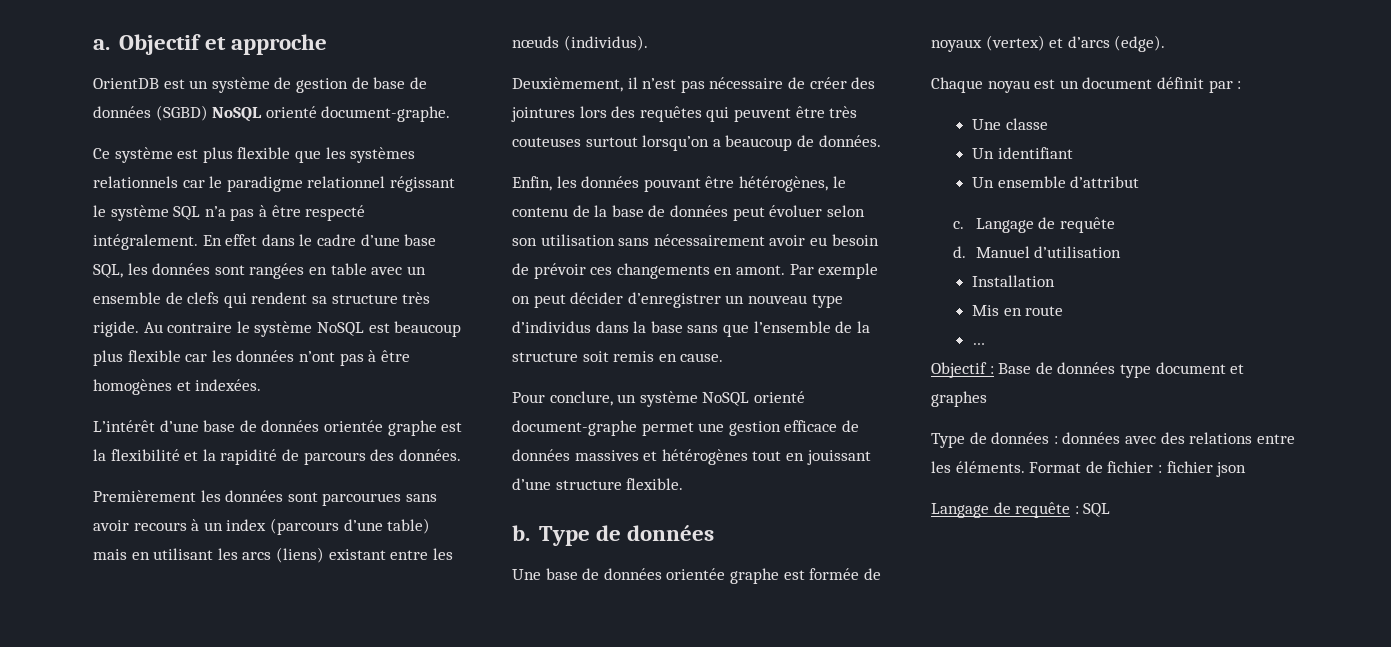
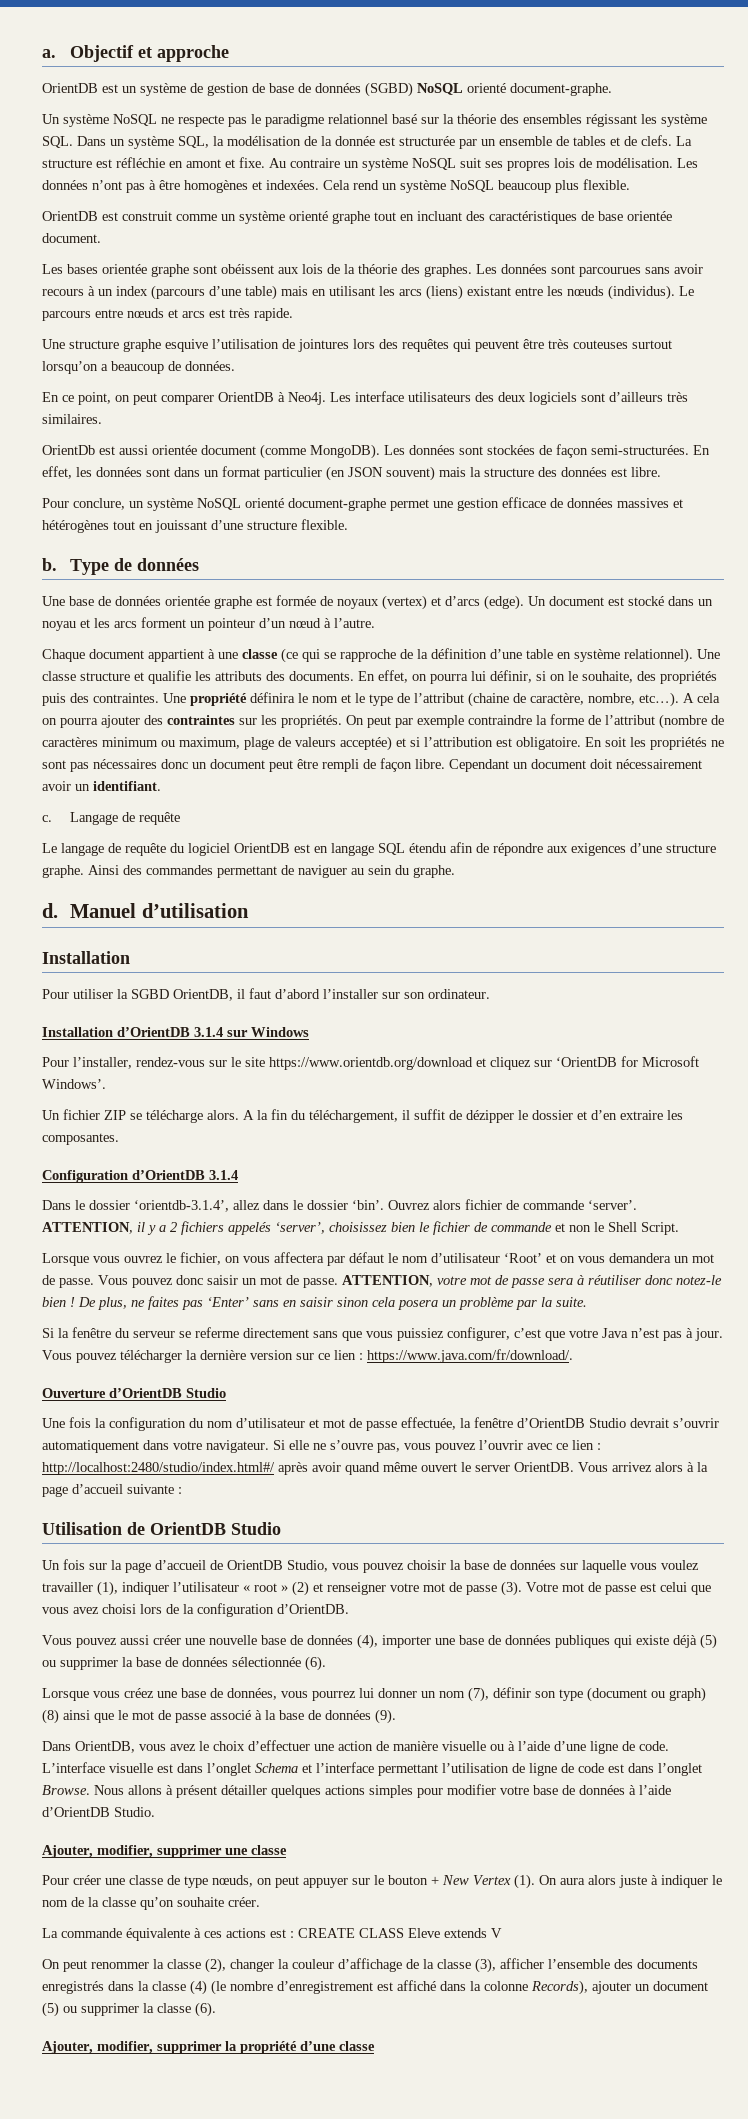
[93,147,416,163] [93,176,455,192] [93,205,366,221] [93,234,437,250] [93,263,426,279] [93,292,431,308] [93,321,139,337] Ce système est plus flexible que les systèmes relationnels car le paradigme relationnel régissant le système SQL n’a pas à être respecté intégralement. En effet dans le cadre d’une base SQL, les données sont rangées en table avec un ensemble de clefs qui rendent sa structure très rigide. -> [42,114,707,127] [42,135,692,149] [42,157,265,168] Un système NoSQL ne respecte pas le paradigme relationnel basé sur la théorie des ensembles régissant les système SQL. Dans un système SQL, la modélisation de la donnée est structurée par un ensemble de tables et de clefs. La structure est réfléchie en amont et fixe.
[236,321,462,337] [93,350,232,366] le système NoSQL est beaucoup plus flexible car les -> [344,158,698,171] un système NoSQL suit ses propres lois de modélisation. Les
[93,420,463,436] [93,449,461,465] [93,490,221,502] // L’intérêt d’une base de données orientée graphe est la flexibilité et la rapidité de parcours des données. // Premièrement les -> [323,179,630,193] [42,211,672,224] [42,233,101,243] [42,264,497,277] Cela rend un système NoSQL beaucoup plus flexible. // OrientDB est construit comme un système orienté graphe tout en incluant des caractéristiques de base orientée document. // Les bases orientée graphe sont obéissent aux lois de la théorie des graphes. Les
[512,77,876,93] // Deuxièmement, il n’est pas nécessaire de créer des -> [679,286,694,296] [42,308,293,321] [42,339,295,352] Le parcours entre nœuds et arcs est très rapide. // Une structure graphe esquive l’utilisation de
[512,176,846,192] [512,205,865,221] [512,234,879,246] [512,263,879,279] [512,292,843,308] [512,321,870,337] [512,351,724,362] Enfin, les données pouvant être hétérogènes, le contenu de la base de données peut évoluer selon son utilisation sans nécessairement avoir eu besoin de prévoir ces changements en amont. Par exemple on peut décider d’enregistrer un nouveau type d’individus dans la base sans que l’ensemble de la structure soit remis en cause. -> [42,391,688,405] [42,414,102,424] [42,444,710,459] [42,466,661,481] En ce point, on peut comparer OrientDB à Neo4j. Les interface utilisateurs des deux logiciels sont d’ailleurs très similaires. // OrientDb est aussi orientée document (comme MongoDB). Les données sont stockées de façon semi-structurées. En effet, les données sont dans un format particulier (en JSON souvent) mais la structure des données est libre.
[931,77,1242,93] [971,118,1048,130] [971,147,1073,159] [971,176,1140,188] [953,217,1115,233] [953,246,1122,258] [971,275,1055,287] [971,305,1064,316] [971,343,985,345] [931,362,1245,378] [931,391,987,407] [931,432,1295,448] [931,461,1247,477] [931,502,1111,518] // Chaque noyau est un document définit par : // Une classe // Un identifiant // Un ensemble d’attribut // c. Langage de requête // d. Manuel d’utilisation // Installation // Mis en route // … // Objectif : Base de données type document et graphes // Type de données : données avec des relations entre les éléments. Format de fichier : fichier json // Langage de requête : SQL -> [528,596,713,606] [42,617,375,631] [42,648,720,663] [42,670,717,684] [42,692,720,707] [42,714,724,729] [42,736,724,751] [42,758,702,772] [42,781,161,791] [42,812,181,825] [42,842,716,856] [42,865,455,878] [42,903,249,918] [42,951,130,964] [42,988,490,1001] [42,1027,309,1037] [42,1056,699,1070] [42,1079,106,1089] [42,1109,683,1123] [42,1133,119,1145] [42,1170,238,1183] [42,1199,637,1212] [42,1221,679,1235] [42,1252,714,1266] [42,1275,722,1288] [42,1296,587,1310] [42,1327,723,1341] [42,1349,573,1363] [42,1388,226,1398] [42,1417,719,1431] [42,1440,601,1453] [42,1462,708,1475] [42,1484,182,1497] [42,1522,281,1535] [42,1559,699,1573] [42,1581,711,1596] [42,1603,349,1617] [42,1634,717,1649] [42,1656,326,1671] [42,1687,706,1702] [42,1709,396,1724] [42,1740,669,1754] [42,1762,702,1776] [42,1784,671,1798] [42,1807,155,1817] [42,1845,287,1858] [42,1874,722,1889] [42,1897,260,1910] [42,1928,502,1941] [42,1958,698,1973] [42,1980,708,1995] [42,2002,216,2017] [42,2041,375,2054] Un document est stocké dans un noyau et les arcs forment un pointeur d’un nœud à l’autre. // Chaque document appartient à une classe (ce qui se rapproche de la définition d’une table en système relationnel). Une classe structure et qualifie les attributs des documents. En effet, on pourra lui définir, si on le souhaite, des propriétés puis des contraintes. Une propriété définira le nom et le type de l’attribut (chaine de caractère, nombre, etc…). A cela on pourra ajouter des contraintes sur les propriétés. On peut par exemple contraindre la forme de l’attribut (nombre de caractères minimum ou maximum, plage de valeurs acceptée) et si l’attribution est obligatoire. En soit les propriétés ne sont pas nécessaires donc un document peut être rempli de façon libre. Cependant un document doit nécessairement avoir un identifiant. // c. Langage de requête // Le langage de requête du logiciel OrientDB est en langage SQL étendu afin de répondre aux exigences d’une structure graphe. Ainsi des commandes permettant de naviguer au sein du graphe. // d. Manuel d’utilisation // Installation // Pour utiliser la SGBD OrientDB, il faut d’abord l’installer sur son ordinateur. // Installation d’OrientDB 3.1.4 sur Windows // Pour l’installer, rendez-vous sur le site https://www.orientdb.org/download et cliquez sur ‘OrientDB for Microsoft Windows’. // Un fichier ZIP se télécharge alors. A la fin du téléchargement, il suffit de dézipper le dossier et d’en extraire les composantes. // Configuration d’OrientDB 3.1.4 // Dans le dossier ‘orientdb-3.1.4’, allez dans le dossier ‘bin’. Ouvrez alors fichier de commande ‘server’. ATTENTION, il y a 2 fichiers appelés ‘server’, choisissez bien le fichier de commande et non le Shell Script. // Lorsque vous ouvrez le fichier, on vous affectera par défaut le nom d’utilisateur ‘Root’ et on vous demandera un mot de passe. Vous pouvez donc saisir un mot de passe. ATTENTION, votre mot de passe sera à réutiliser donc notez-le bien ! De plus, ne faites pas ‘Enter’ sans en saisir sinon cela posera un problème par la suite. // Si la fenêtre du serveur se referme directement sans que vous puissiez configurer, c’est que votre Java n’est pas à jour. Vous pouvez télécharger la dernière version sur ce lien : https://www.java.com/fr/download/. // Ouverture d’OrientDB Studio // Une fois la configuration du nom d’utilisateur et mot de passe effectuée, la fenêtre d’OrientDB Studio devrait s’ouvrir automatiquement dans votre navigateur. Si elle ne s’ouvre pas, vous pouvez l’ouvrir avec ce lien : http://localhost:2480/studio/index.html#/ après avoir quand même ouvert le server OrientDB. Vous arrivez alors à la page d’accueil suivante : // Utilisation de OrientDB Studio // Un fois sur la page d’accueil de OrientDB Studio, vous pouvez choisir la base de données sur laquelle vous voulez travailler (1), indiquer l’utilisateur « root » (2) et renseigner votre mot de passe (3). Votre mot de passe est celui que vous avez choisi lors de la configuration d’OrientDB. // Vous pouvez aussi créer une nouvelle base de données (4), importer une base de données publiques qui existe déjà (5) ou supprimer la base de données sélectionnée (6). // Lorsque vous créez une base de données, vous pourrez lui donner un nom (7), définir son type (document ou graph) (8) ainsi que le mot de passe associé à la base de données (9). // Dans OrientDB, vous avez le choix d’effectuer une action de manière visuelle ou à l’aide d’une ligne de code. L’interface visuelle est dans l’onglet Schema et l’interface permettant l’utilisation de ligne de code est dans l’onglet Browse. Nous allons à présent détailler quelques actions simples pour modifier votre base de données à l’aide d’OrientDB Studio. // Ajouter, modifier, supprimer une classe // Pour créer une classe de type nœuds, on peut appuyer sur le bouton + New Vertex (1). On aura alors juste à indiquer le nom de la classe qu’on souhaite créer. // La commande équivalente à ces actions est : CREATE CLASS Eleve extends V // On peut renommer la classe (2), changer la couleur d’affichage de la classe (3), afficher l’ensemble des documents enregistrés dans la classe (4) (le nombre d’enregistrement est affiché dans la colonne Records), ajouter un document (5) ou supprimer la classe (6). // Ajouter, modifier, supprimer la propriété d’une classe

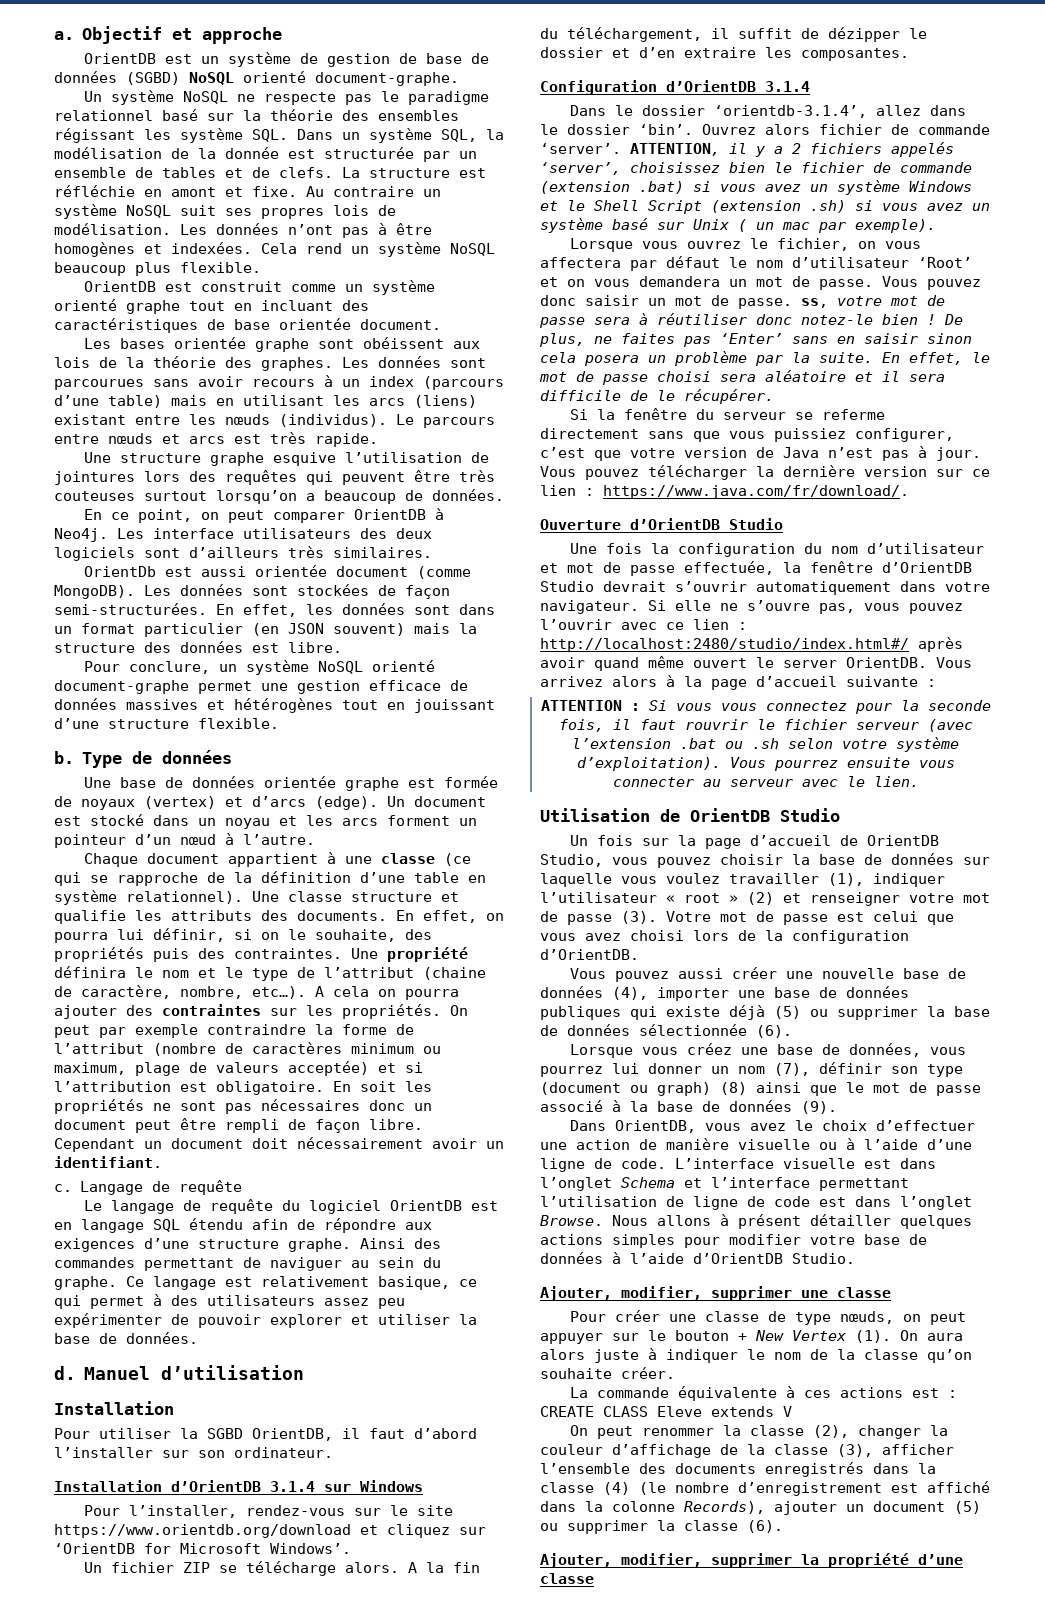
(455, 871) none -> [126,1276,477,1290] [54,1294,405,1309] [54,1313,477,1328] [54,1332,198,1344] Ce langage est relativement basique, ce qui permet à des utilisateurs assez peu expérimenter de pouvoir explorer et utiliser la base de données.
[555,1222,679,1235] et non le Shell Script. -> [540,180,972,195] [540,200,990,214] [540,218,936,233] (extension .bat) si vous avez un système Windows et le Shell Script (extension .sh) si vous avez un système basé sur Unix ( un mac par exemple).
[342,1275,433,1287] ATTENTION, -> [801,298,828,308] ss,
(587, 1302) none -> [882,352,990,365] [539,370,945,385] [540,389,774,404] En effet, le mot de passe choisi sera aléatoire et il sera difficile de le récupérer.
(598, 1333) none -> [684,447,774,458] version de
(182, 1490) none -> [540,700,991,714] [558,719,973,732] [572,737,959,752] [576,757,955,771] [612,776,919,787] // ATTENTION : Si vous vous connectez pour la seconde fois, il faut rouvrir le fichier serveur (avec l’extension .bat ou .sh selon votre système d’exploitation). Vous pourrez ensuite vous connecter au serveur avec le lien.

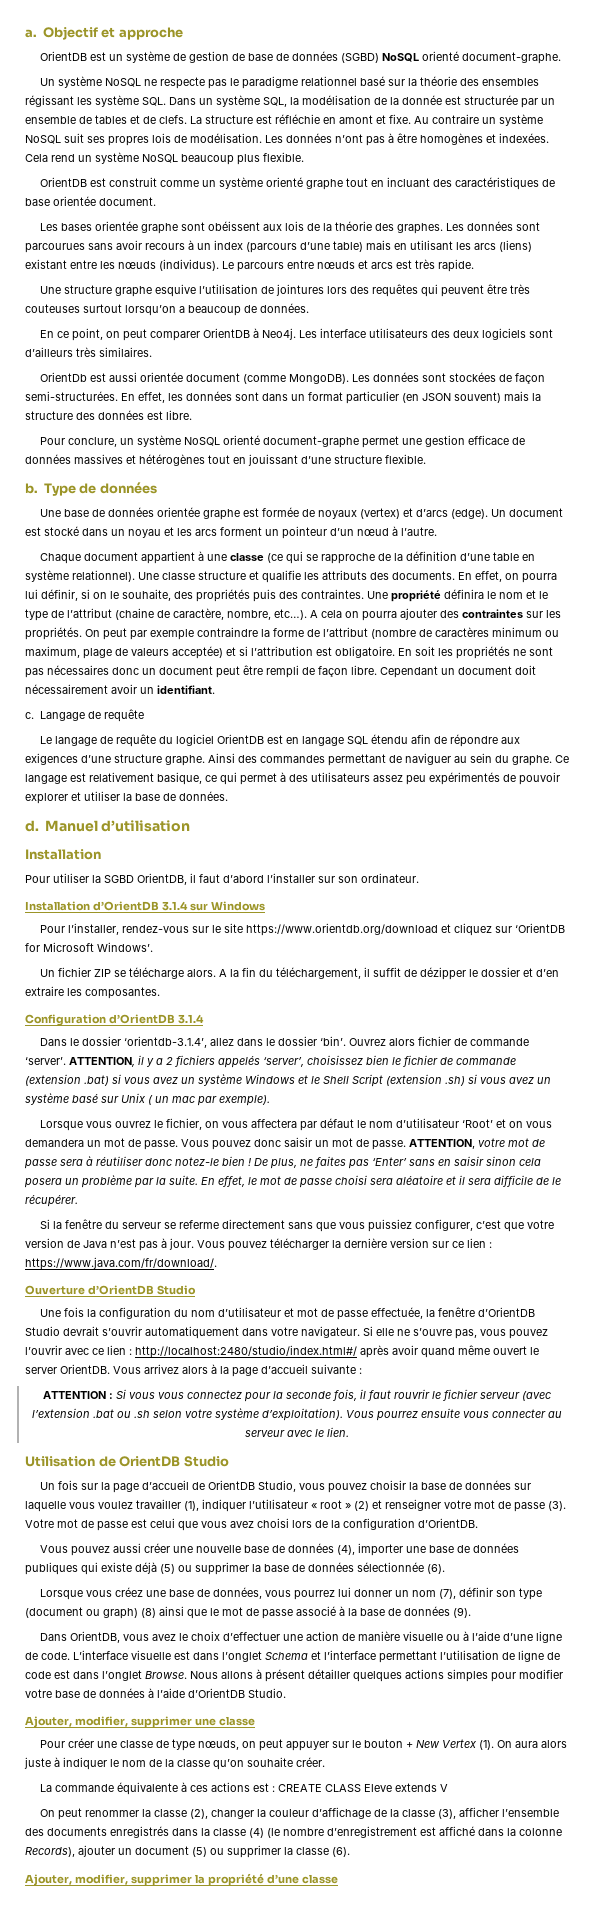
[54,1313,162,1328] expérimenter -> [429,772,500,785] expérimentés
[801,298,828,308] ss, -> [409,1139,475,1149] ATTENTION,

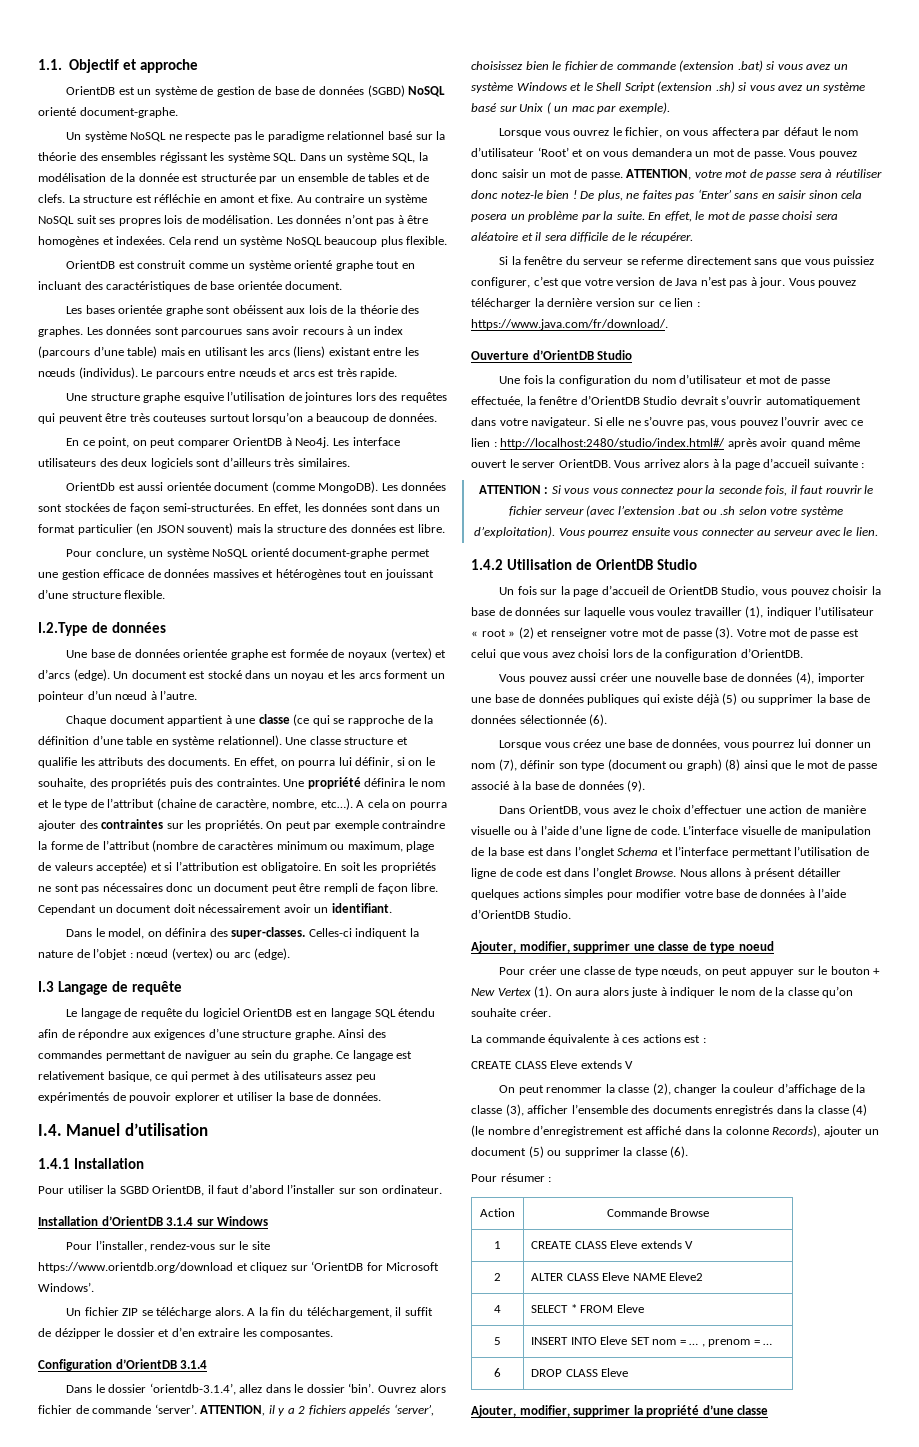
[25,29,37,38] a. -> [38,59,62,70] 1.1.
[25,483,76,496] b. Type -> [38,622,88,636] I.2.Type
[25,712,34,719] c. -> [66,927,419,939] [38,948,291,960] [38,981,54,992] Dans le model, on définira des super-classes. Celles-ci indiquent la nature de l’objet : nœud (vertex) ou arc (edge). // I.3
[25,820,39,832] d. -> [38,1124,62,1136] I.4.
(191, 826) none -> [38,1158,70,1169] 1.4.1
(349, 1432) none -> [471,559,503,570] 1.4.2
(171, 1655) none -> [784,826,871,837] [471,847,525,856] de manipulation de la base
(255, 1721) none -> [692,941,774,953] de type noeud
(276, 1789) none -> (706, 1040) //
(350, 1852) none -> [471,1173,552,1182] [480,1208,515,1217] [606,1208,710,1217] [494,1241,501,1249] [531,1240,694,1249] [494,1273,501,1281] [531,1272,704,1281] [494,1305,501,1313] [531,1304,644,1313] [494,1337,501,1345] [531,1336,773,1347] [494,1368,501,1377] [531,1368,629,1377] // Pour résumer : // Action | Commande Browse // 1 | CREATE CLASS Eleve extends V // 2 | ALTER CLASS Eleve NAME Eleve2 // 4 | SELECT * FROM Eleve // 5 | INSERT INTO Eleve SET nom = … , prenom = … // 6 | DROP CLASS Eleve

